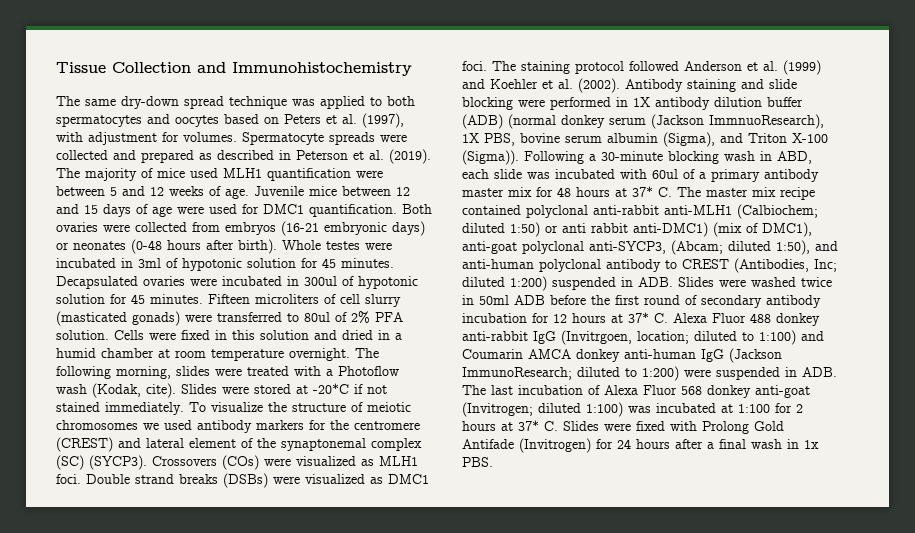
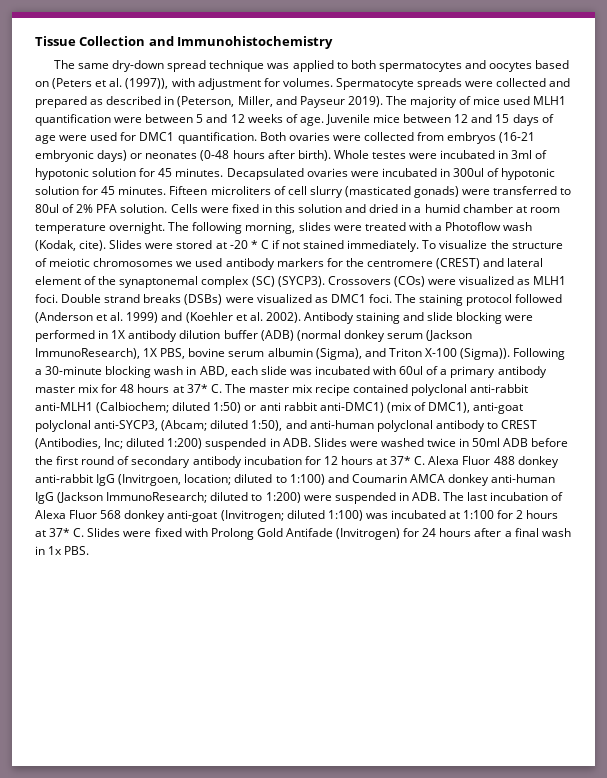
[284,113,404,128] Peters et al. (1997), -> [52,78,169,89] (Peters et al. (1997)),
[296,149,431,164] Peterson et al. (2019). -> [177,96,383,108] (Peterson, Miller, and Payseur 2019).
[313,383,349,394] -20*C -> [229,240,269,249] -20 * C
[684,60,821,75] [462,78,620,93] Anderson et al. (1999) and Koehler et al. (2002). -> [35,312,301,323] (Anderson et al. 1999) and (Koehler et al. 2002).
[709,114,824,129] ImmnuoResearch), -> [35,348,140,359] ImmunoResearch),

